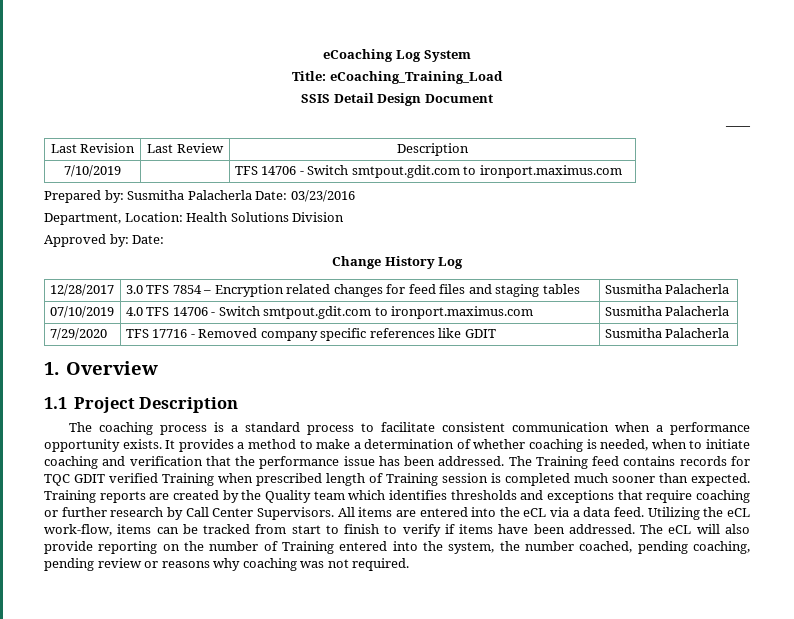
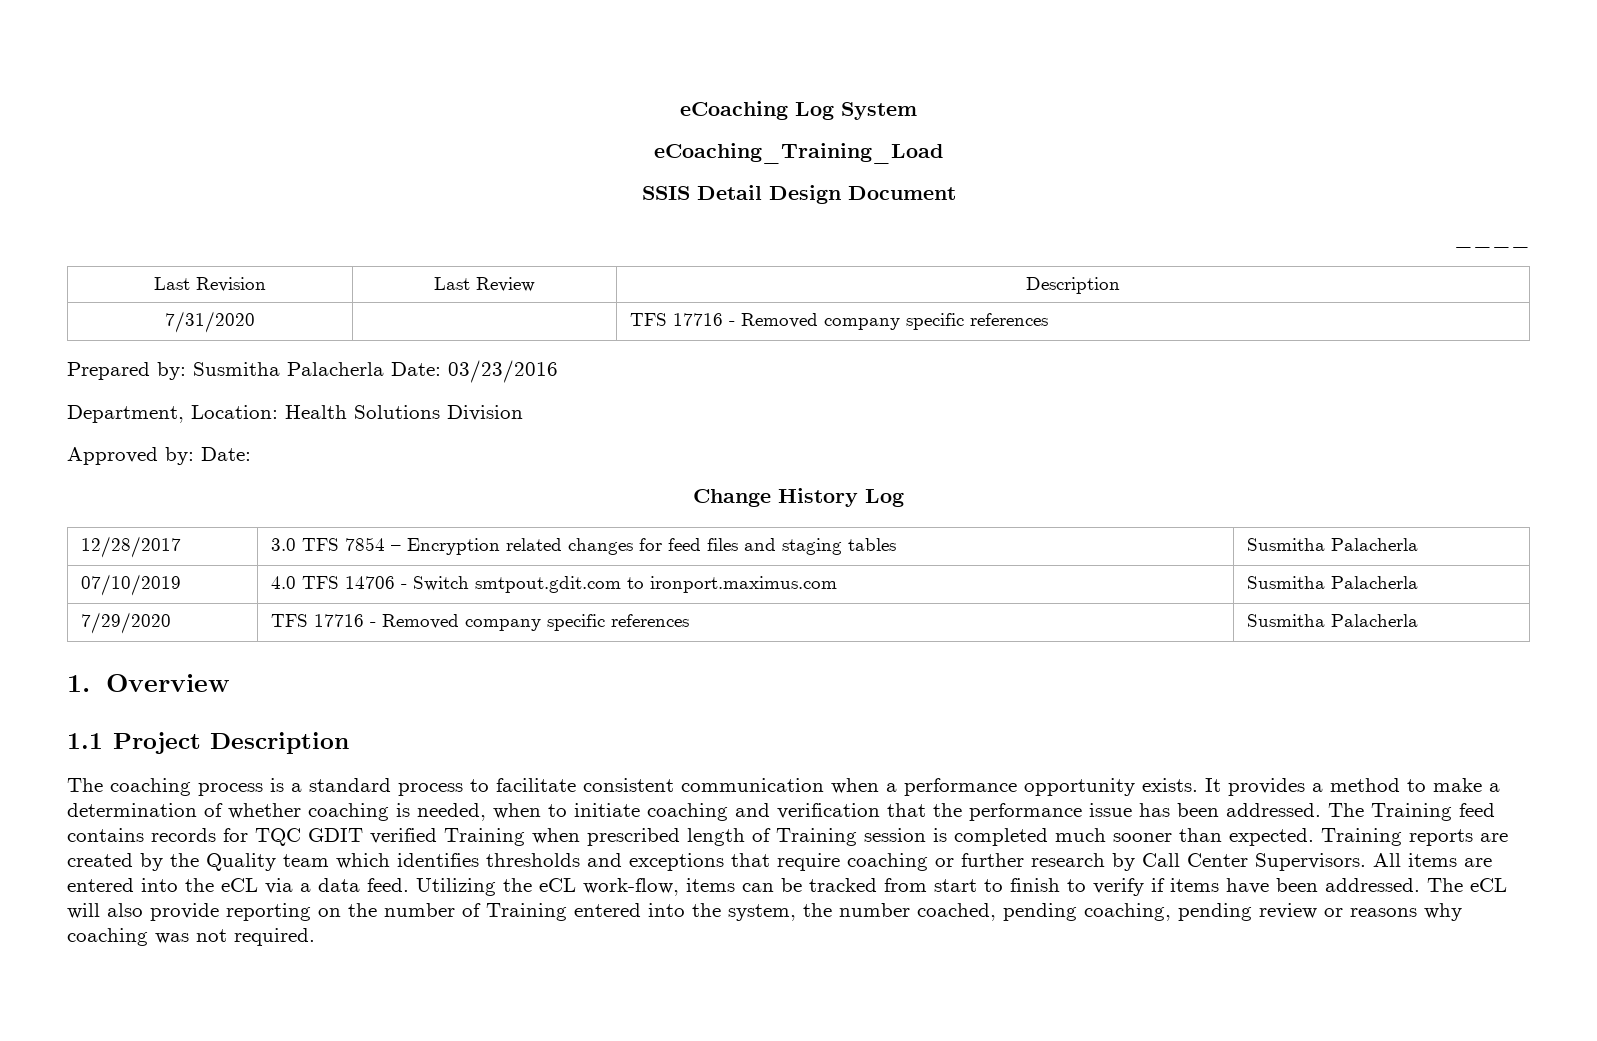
[292,71,327,81] Title: -> (917, 111) none
[64,165,121,177] [234,165,622,178] 7/10/2019 | | TFS 14706 - Switch smtpout.gdit.com to ironport.maximus.com -> [165,311,255,333] [629,313,1048,330] 7/31/2020 | | TFS 17716 - Removed company specific references
[438,328,496,338] like GDIT -> (689, 620) none

